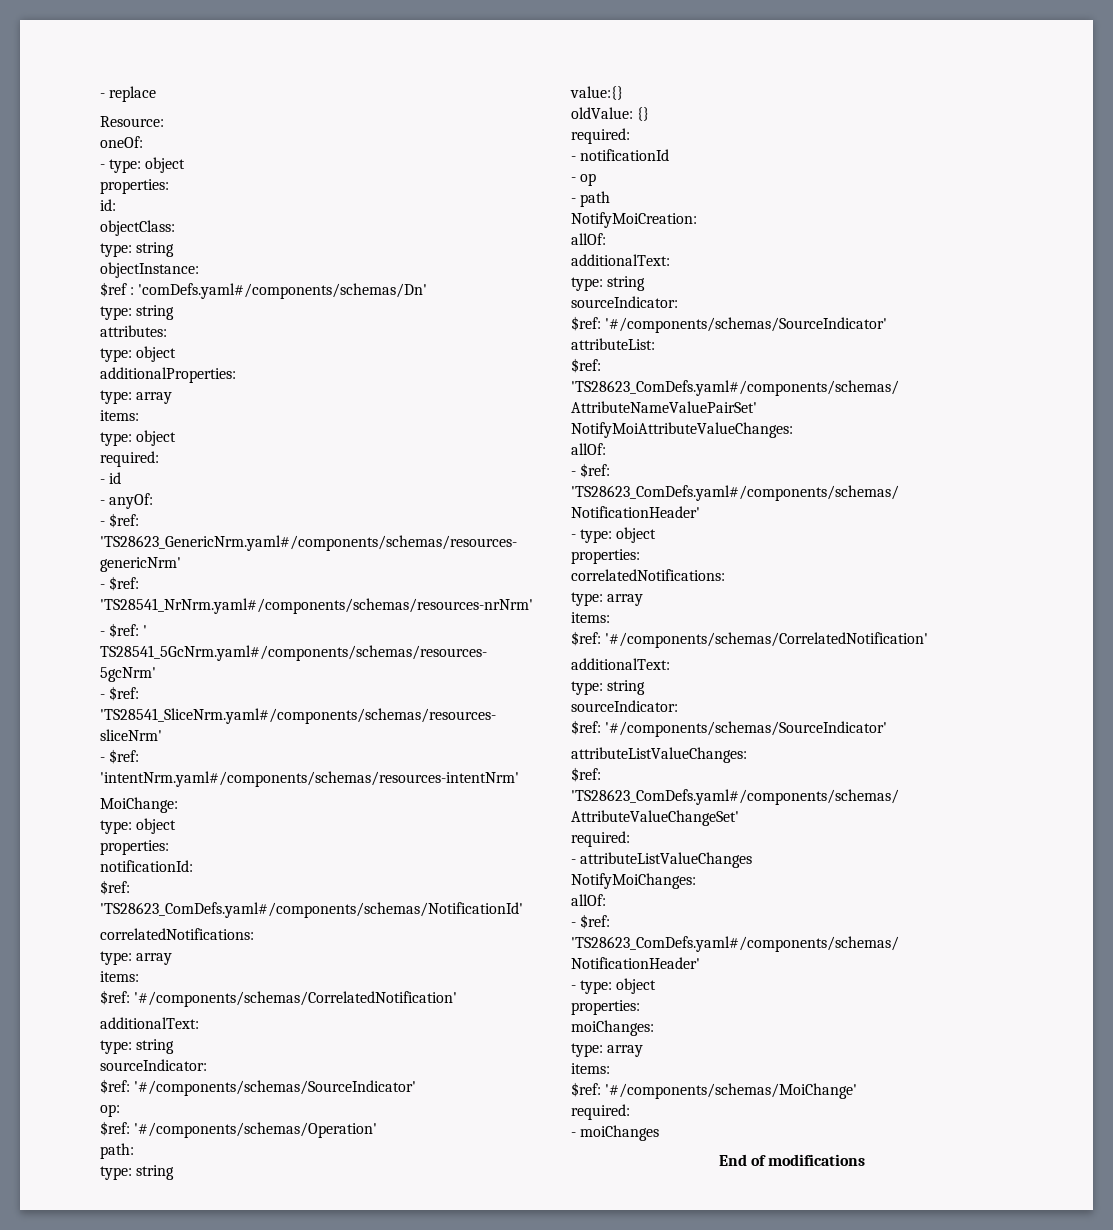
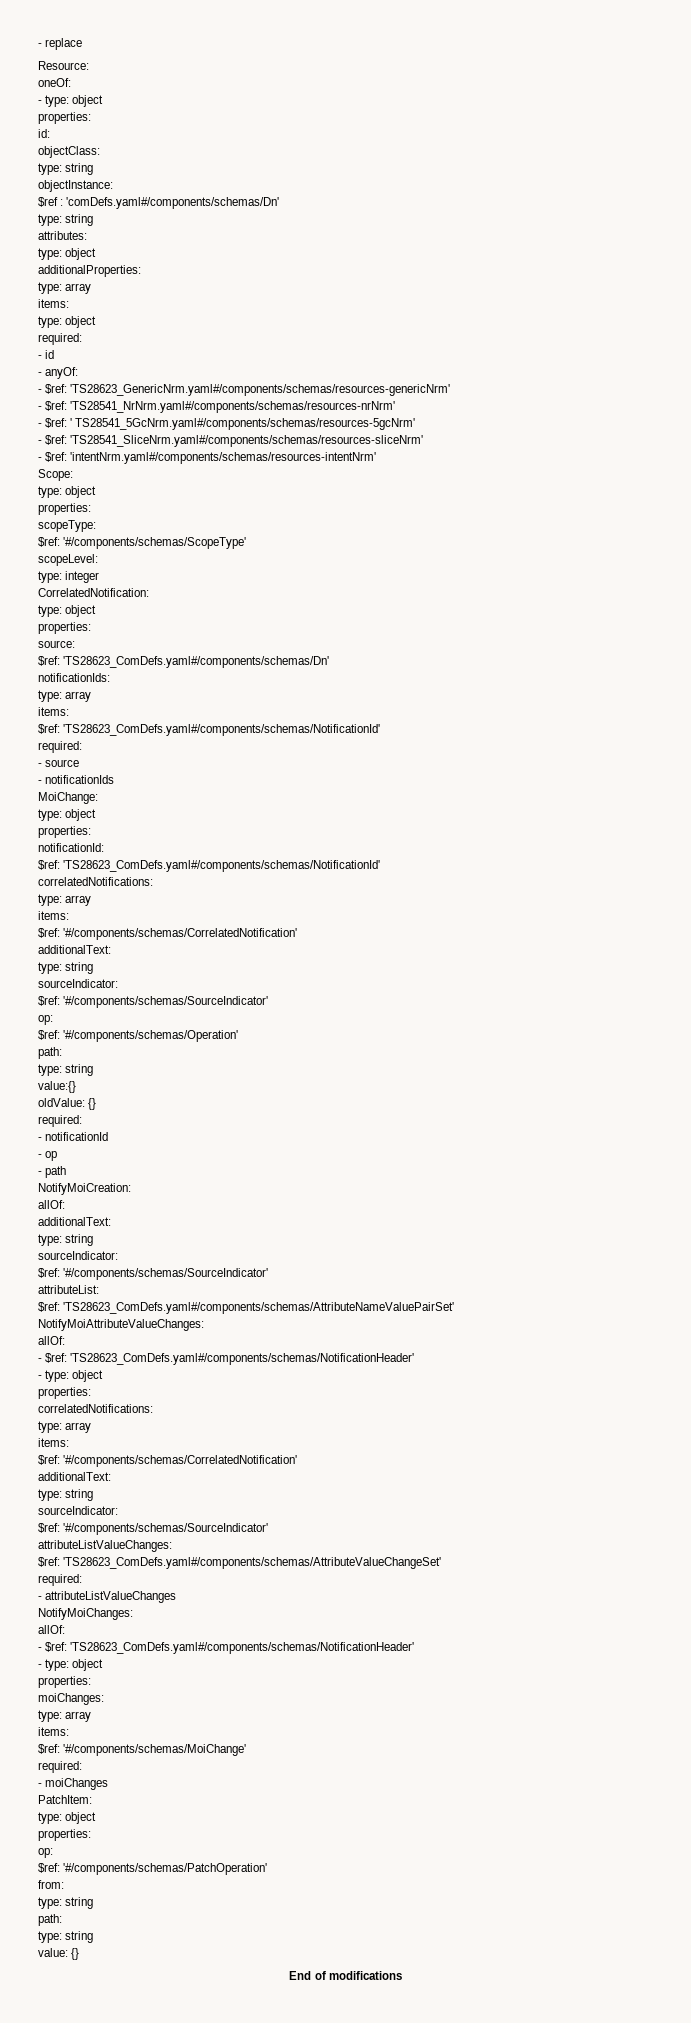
(519, 779) none -> [38,469,73,481] [38,486,97,498] [38,503,91,515] [38,520,96,532] [38,537,247,549] [38,554,98,566] [38,571,100,583] [38,588,149,597] [38,605,97,617] [38,622,91,634] [38,640,75,648] [38,656,330,668] [38,673,110,682] [38,690,92,702] [38,707,69,716] [38,724,381,736] [38,741,82,753] [38,759,80,767] [38,775,115,784] // Scope: // type: object // properties: // scopeType: // $ref: '#/components/schemas/ScopeType' // scopeLevel: // type: integer // CorrelatedNotification: // type: object // properties: // source: // $ref: 'TS28623_ComDefs.yaml#/components/schemas/Dn' // notificationIds: // type: array // items: // $ref: 'TS28623_ComDefs.yaml#/components/schemas/NotificationId' // required: // - source // - notificationIds
(660, 1133) none -> [38,1795,92,1804] [38,1812,97,1824] [38,1829,91,1841] [38,1848,53,1858] [38,1863,268,1875] [38,1880,64,1889] [38,1897,94,1909] [38,1914,62,1926] [38,1931,94,1943] [38,1948,80,1960] // PatchItem: // type: object // properties: // op: // $ref: '#/components/schemas/PatchOperation' // from: // type: string // path: // type: string // value: {}

